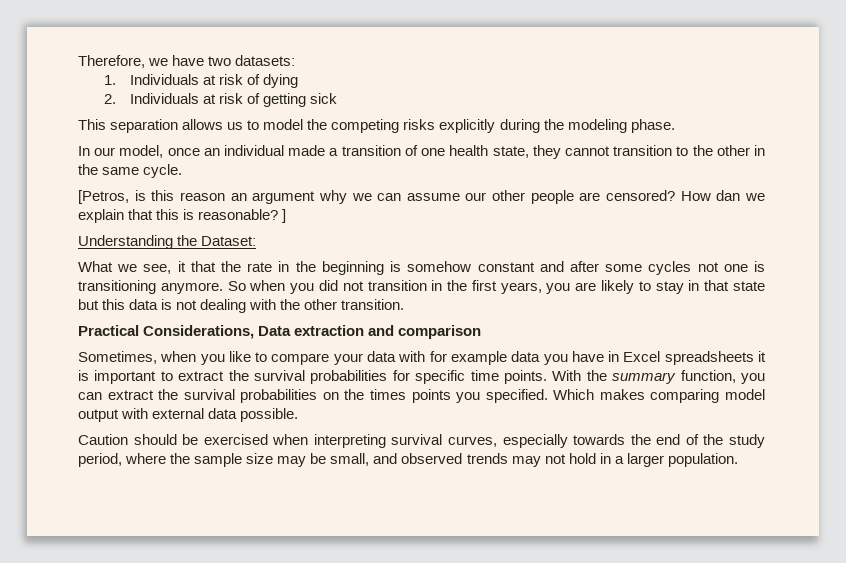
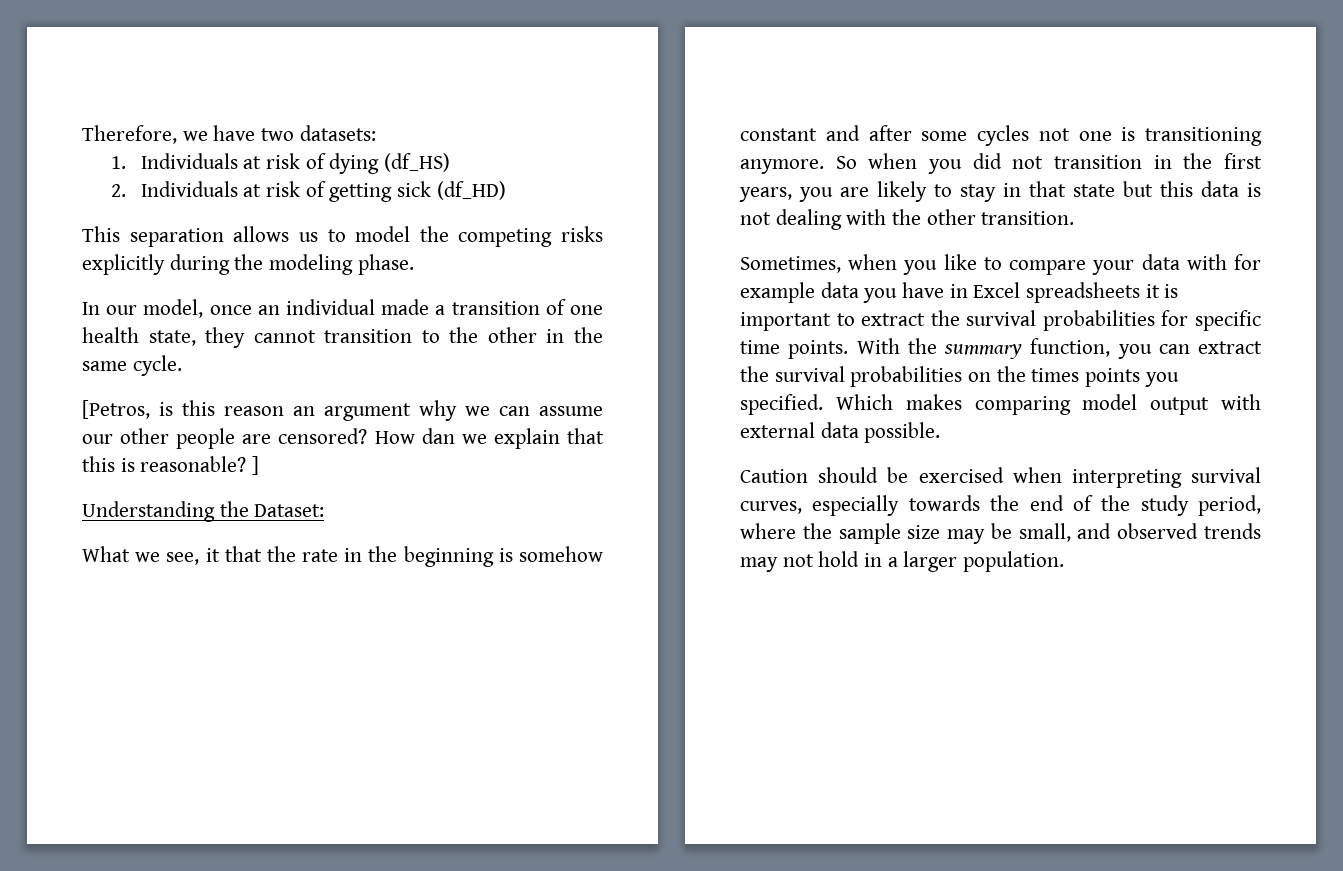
(299, 81) none -> [384,153,451,172] (df_HS)
(338, 98) none -> [436,181,506,200] (df_HD)
[78,325,482,339] // Practical Considerations, Data extraction and comparison -> (1075, 218) none

